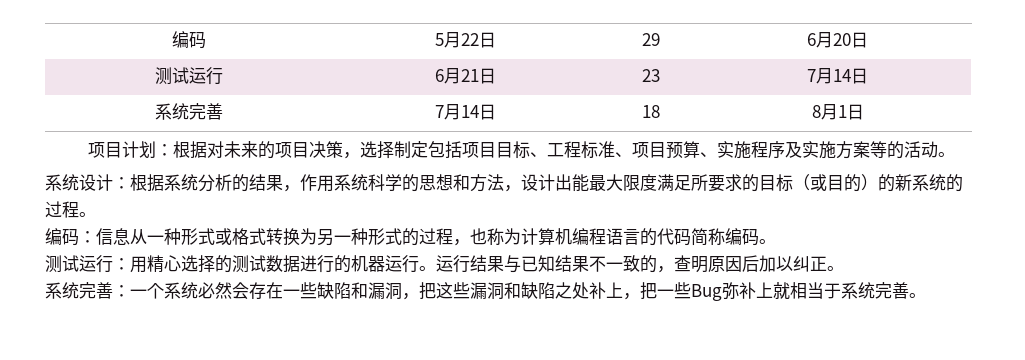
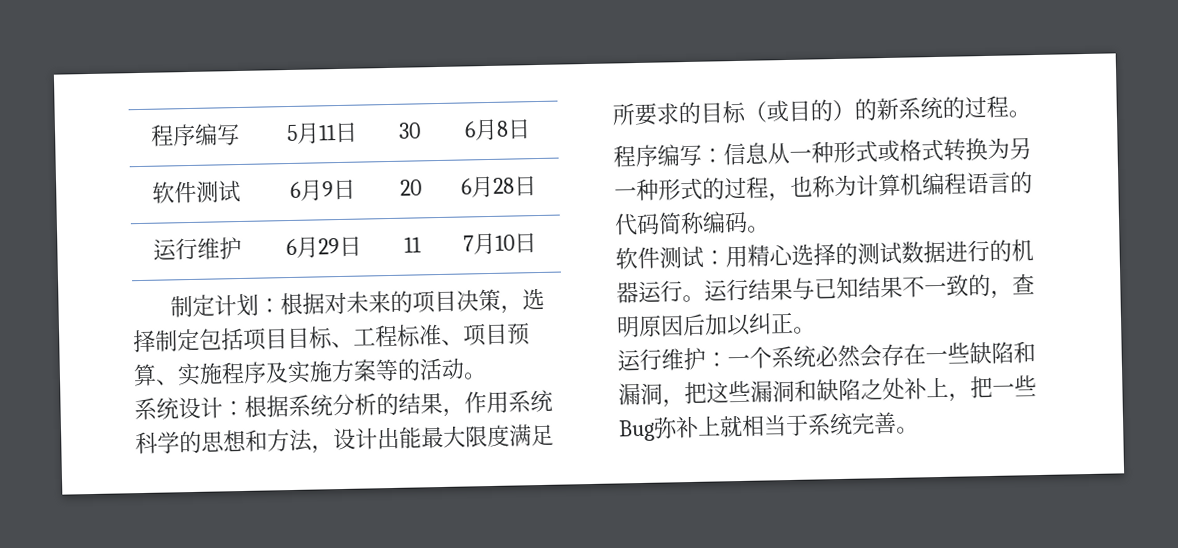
[171,31,206,49] 编码 -> [150,123,240,147] 程序编写
[460,32,496,48] [642,33,660,46] [807,32,868,48] [154,67,223,85] [434,68,496,84] [642,69,660,82] [807,68,868,84] [154,103,223,120] [434,104,496,120] [642,105,660,118] [811,104,864,120] [88,142,123,158] 22日 | 29 | 6月20日 // 测试运行 | 6月21日 | 23 | 7月14日 // 系统完善 | 7月14日 | 18 | 8月1日 // 项目 -> [317,121,358,144] [398,122,421,139] [463,118,531,141] [152,179,241,204] [290,178,356,201] [400,179,422,196] [460,175,537,198] [153,236,242,261] [286,235,362,258] [403,236,422,253] [462,232,537,255] [169,294,215,318] 11日 | 30 | 6月8日 // 软件测试 | 6月9日 | 20 | 6月28日 // 运行维护 | 6月29日 | 11 | 7月10日 // 制定
[45,228,79,246] 编码 -> [613,144,702,168] 程序编写
[45,255,113,273] 测试运行 -> [615,245,704,270] 软件测试
[45,282,113,299] 系统完善 -> [617,347,706,372] 运行维护

